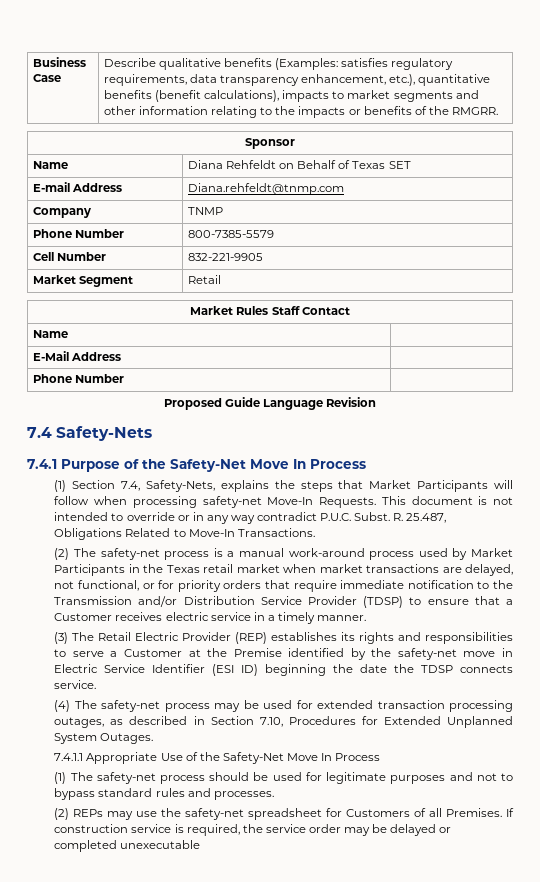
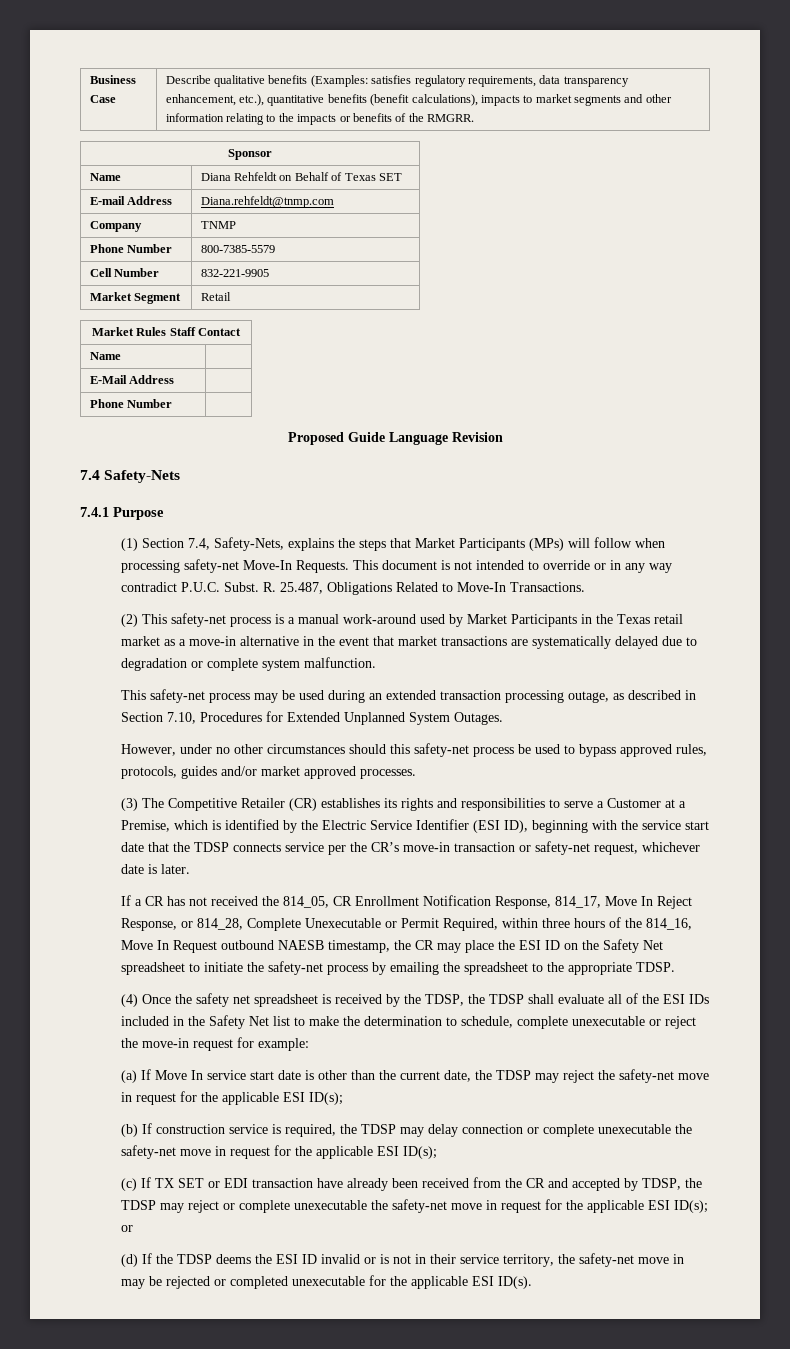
[124,459,366,472] of the Safety-Net Move In Process -> (164, 513) none
(489, 486) none -> [529,538,565,551] (MPs)
[73,548,96,557] The -> [142,614,168,624] This
[369,551,415,560] process -> (417, 619) none
[283,564,513,576] [54,580,513,592] [54,596,513,608] [54,612,367,624] [54,632,513,644] [54,648,513,660] [54,664,513,676] [54,680,97,689] [54,700,97,712] when market transactions are delayed, not functional, or for priority orders that require immediate notification to the Transmission and/or Distribution Service Provider (TDSP) to ensure that a Customer receives electric service in a timely manner. // (3) The Retail Electric Provider (REP) establishes its rights and responsibilities to serve a Customer at the Premise identified by the safety-net move in Electric Service Identifier (ESI ID) beginning the date the TDSP connects service. // (4) The -> [164,636,698,649] [121,657,377,671] [121,690,147,700] as a move-in alternative in the event that market transactions are systematically delayed due to degradation or complete system malfunction. // This
[296,700,313,709] for -> [328,690,383,703] during an
[54,717,105,728] outages, -> [568,691,610,703] outage,
[54,752,381,764] [54,772,513,784] [54,788,274,800] [54,808,503,820] 7.4.1.1 Appropriate Use of the Safety-Net Move In Process // (1) The safety-net process should be used for legitimate purposes and not to bypass standard rules and processes. // (2) REPs may use the safety-net spreadsheet for Customers of all Premises. -> [121,743,708,757] [121,766,417,779] [121,798,687,811] [121,819,710,833] [121,841,701,855] [121,864,191,874] [121,895,693,909] [121,917,693,931] [121,939,664,953] [121,961,676,975] [121,993,710,1007] [121,1015,697,1029] [121,1037,310,1051] [121,1069,710,1083] [121,1091,344,1105] [121,1124,139,1137] However, under no other circumstances should this safety-net process be used to bypass approved rules, protocols, guides and/or market approved processes. // (3) The Competitive Retailer (CR) establishes its rights and responsibilities to serve a Customer at a Premise, which is identified by the Electric Service Identifier (ESI ID), beginning with the service start date that the TDSP connects service per the CR’s move-in transaction or safety-net request, whichever date is later. // If a CR has not received the 814_05, CR Enrollment Notification Response, 814_17, Move In Reject Response, or 814_28, Complete Unexecutable or Permit Required, within three hours of the 814_16, Move In Request outbound NAESB timestamp, the CR may place the ESI ID on the Safety Net spreadsheet to initiate the safety-net process by emailing the spreadsheet to the appropriate TDSP. // (4) Once the safety net spreadsheet is received by the TDSP, the TDSP shall evaluate all of the ESI IDs included in the Safety Net list to make the determination to schedule, complete unexecutable or reject the move-in request for example: // (a) If Move In service start date is other than the current date, the TDSP may reject the safety-net move in request for the applicable ESI ID(s); // (b)
[265,824,437,836] service order may be delayed -> [361,1124,693,1137] [121,1145,438,1159] [121,1177,703,1191] [121,1199,709,1213] [121,1225,134,1232] [121,1253,685,1267] [121,1276,211,1289] TDSP may delay connection or complete unexecutable the safety-net move in request for the applicable ESI ID(s); // (c) If TX SET or EDI transaction have already been received from the CR and accepted by TDSP, the TDSP may reject or complete unexecutable the safety-net move in request for the applicable ESI ID(s); or // (d) If the TDSP deems the ESI ID invalid or is not in their service territory, the safety-net move in may be rejected
(201, 844) none -> [369,1275,533,1289] for the applicable ESI ID(s).

